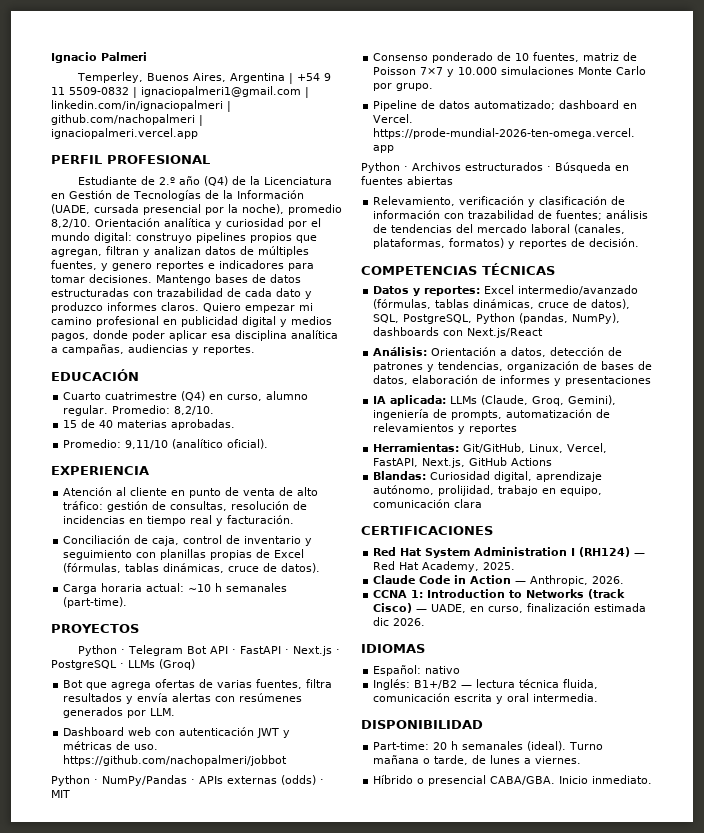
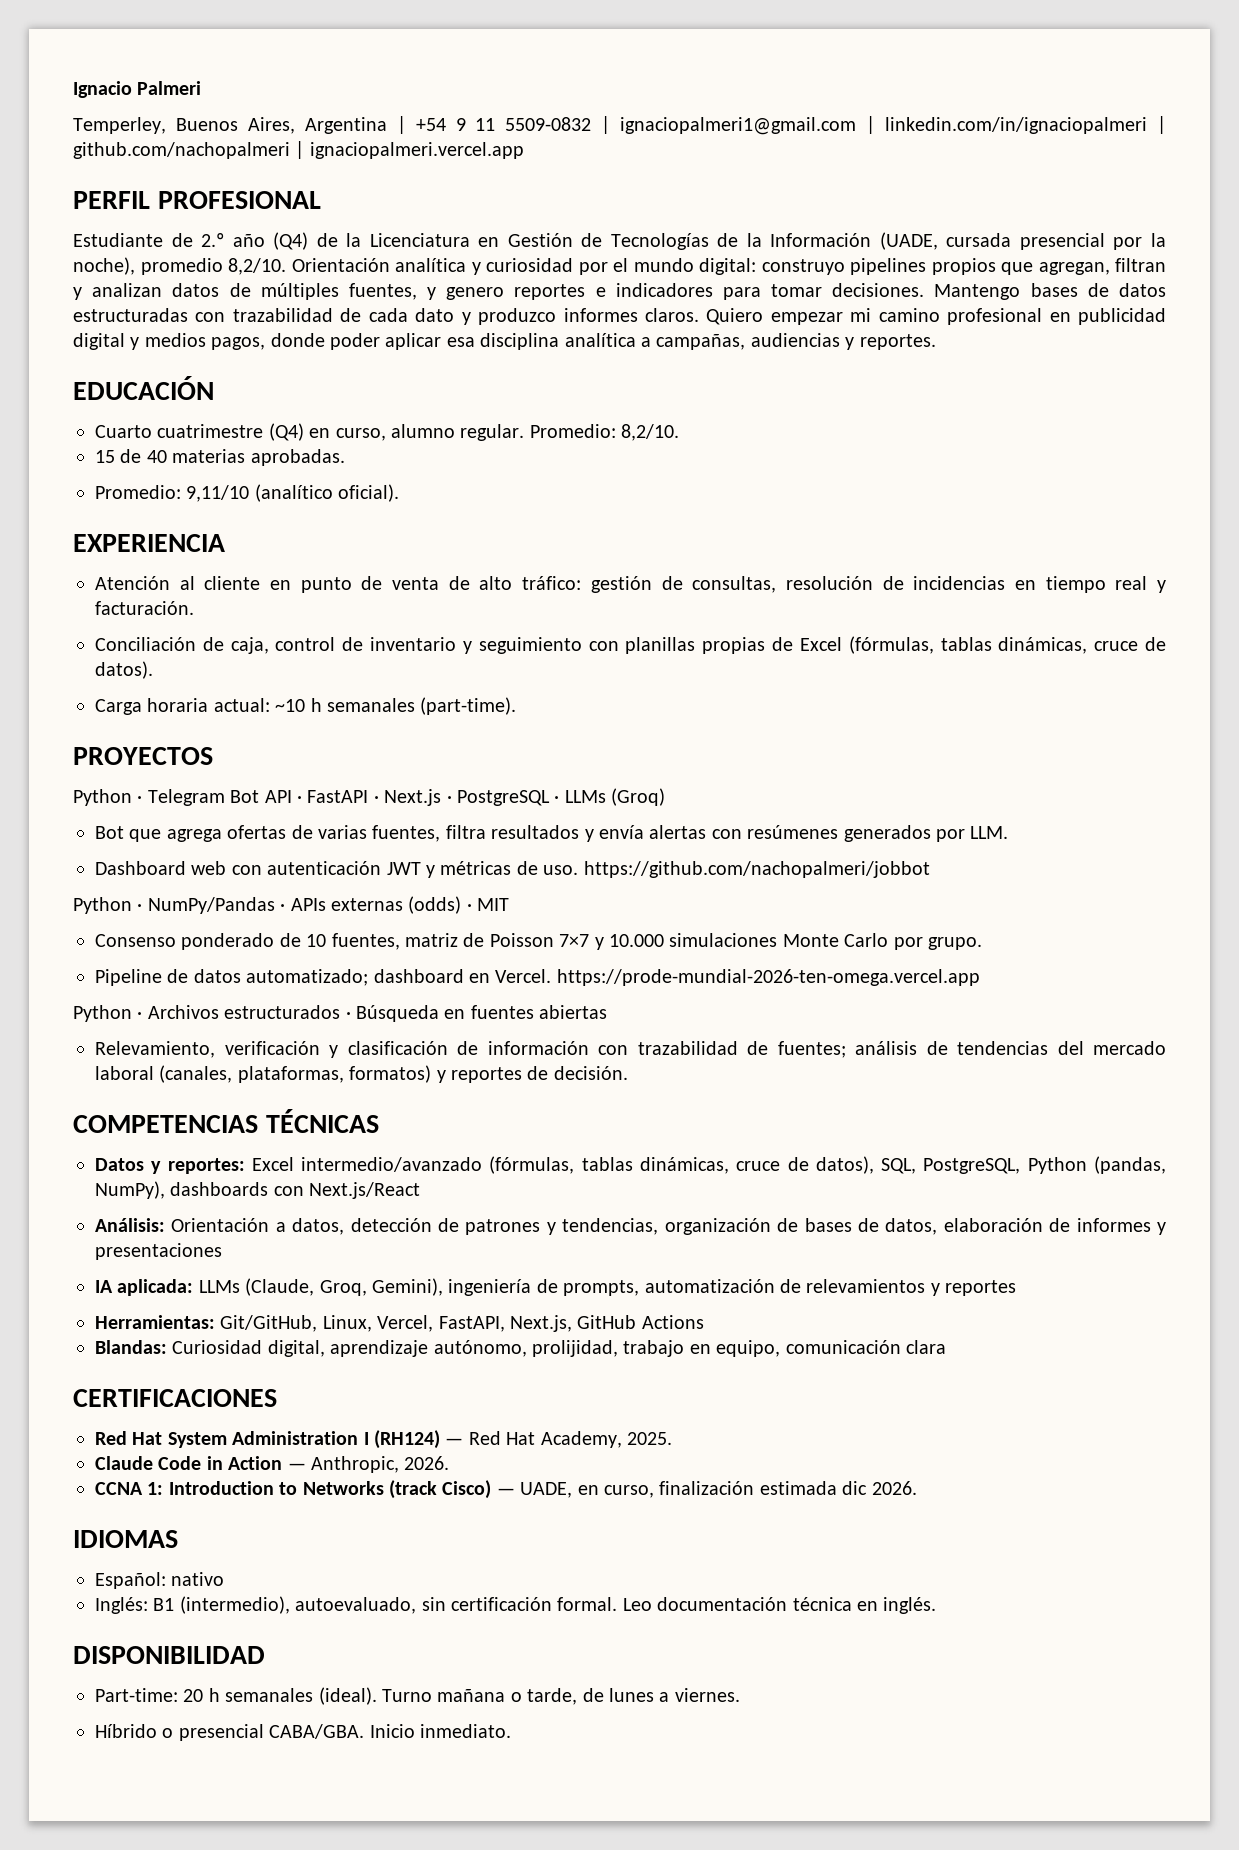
[414,679,599,689] [373,693,599,704] B1+/B2 — lectura técnica fluida, comunicación escrita y oral intermedia. -> [153,1596,937,1614] B1 (intermedio), autoevaluado, sin certificación formal. Leo documentación técnica en inglés.

